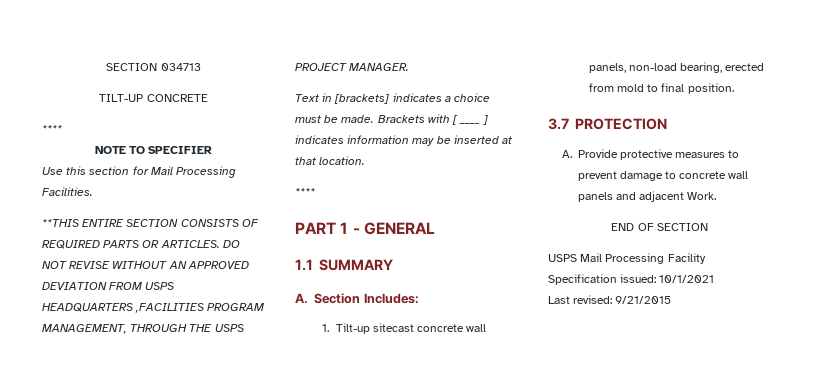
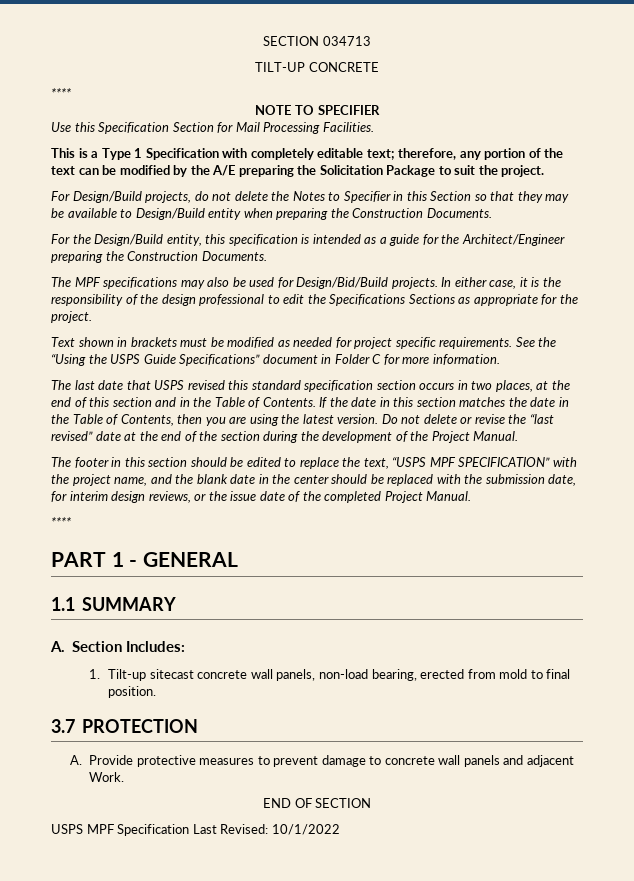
[89,166,130,175] section -> [98,122,214,134] Specification Section
[42,219,259,227] [42,240,240,249] [42,261,249,269] [42,282,175,290] [42,303,265,313] [42,324,244,334] [295,63,410,71] [295,93,491,104] [295,114,488,125] [295,135,513,146] [295,156,366,165] **THIS ENTIRE SECTION CONSISTS OF REQUIRED PARTS OR ARTICLES. DO NOT REVISE WITHOUT AN APPROVED DEVIATION FROM USPS HEADQUARTERS ,FACILITIES PROGRAM MANAGEMENT, THROUGH THE USPS PROJECT MANAGER. // Text in [brackets] indicates a choice must be made. Brackets with [ ____ ] indicates information may be inserted at that location. -> [51,148,564,160] [51,165,545,177] [51,191,570,203] [51,208,492,220] [51,234,565,246] [51,251,267,263] [51,277,561,289] [51,294,578,306] [51,311,92,323] [51,337,557,349] [51,354,500,366] [51,380,570,392] [51,397,569,408] [51,414,554,426] [51,431,519,443] [51,457,577,469] [51,474,577,486] [51,491,472,503] This is a Type 1 Specification with completely editable text; therefore, any portion of the text can be modified by the A/E preparing the Solicitation Package to suit the project. // For Design/Build projects, do not delete the Notes to Specifier in this Section so that they may be available to Design/Build entity when preparing the Construction Documents. // For the Design/Build entity, this specification is intended as a guide for the Architect/Engineer preparing the Construction Documents. // The MPF specifications may also be used for Design/Bid/Build projects. In either case, it is the responsibility of the design professional to edit the Specifications Sections as appropriate for the project. // Text shown in brackets must be modified as needed for project specific requirements. See the “Using the USPS Guide Specifications” document in Folder C for more information. // The last date that USPS revised this standard specification section occurs in two places, at the end of this section and in the Table of Contents. If the date in this section matches the date in the Table of Contents, then you are using the latest version. Do not delete or revise the “last revised” date at the end of the section during the development of the Project Manual. // The footer in this section should be edited to replace the text, “USPS MPF SPECIFICATION” with the project name, and the blank date in the center should be replaced with the submission date, for interim design reviews, or the issue date of the completed Project Manual.
[580,253,706,264] [548,274,715,285] [548,295,672,304] Mail Processing Facility Specification issued: 10/1/2021 // Last revised: 9/21/2015 -> [86,824,340,836] MPF Specification Last Revised: 10/1/2022

